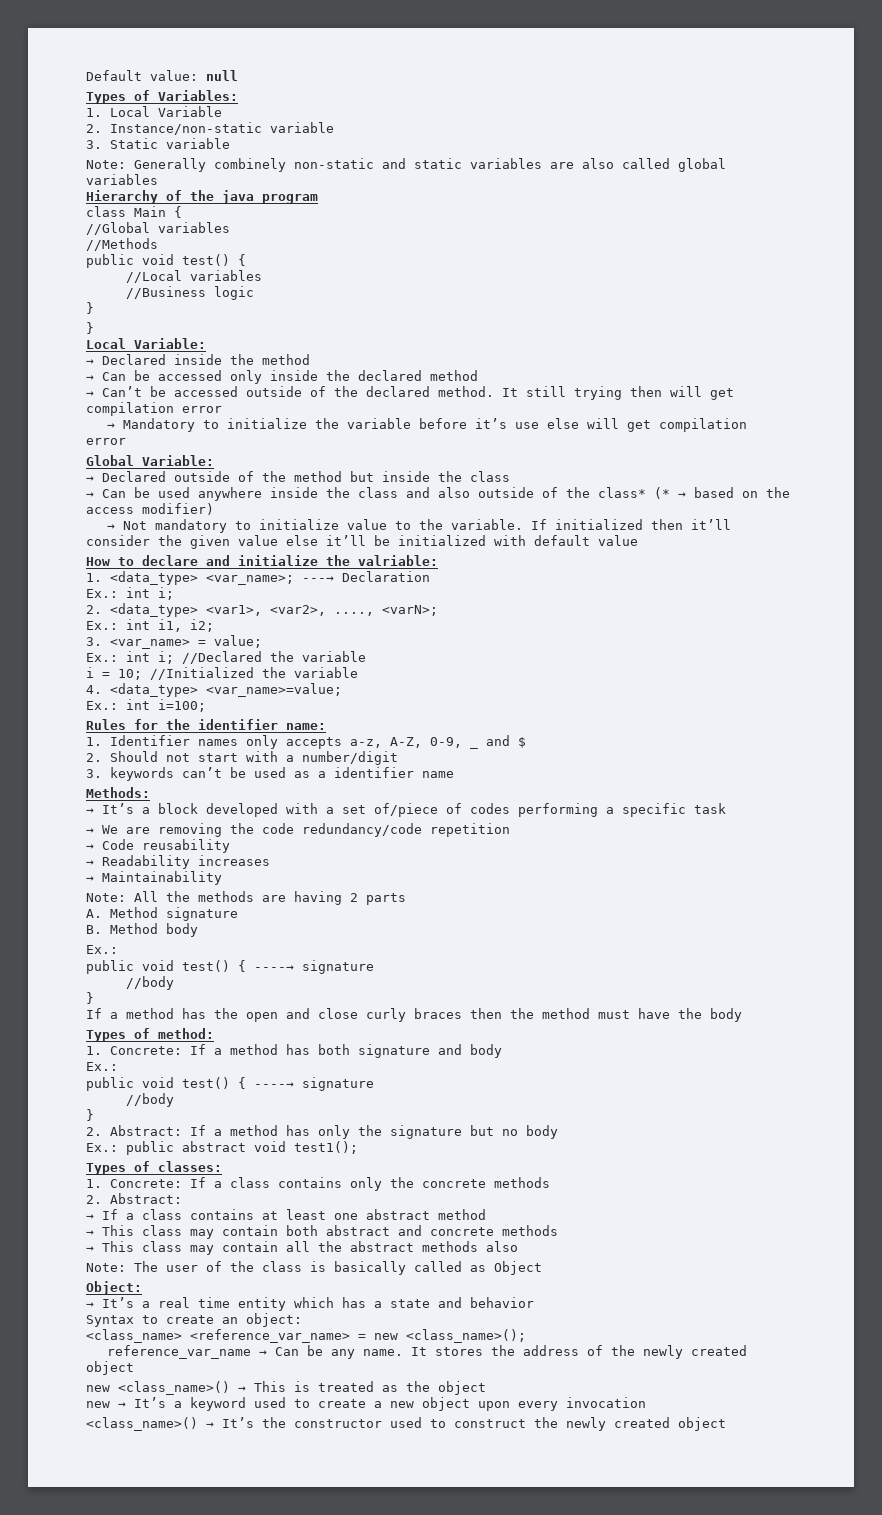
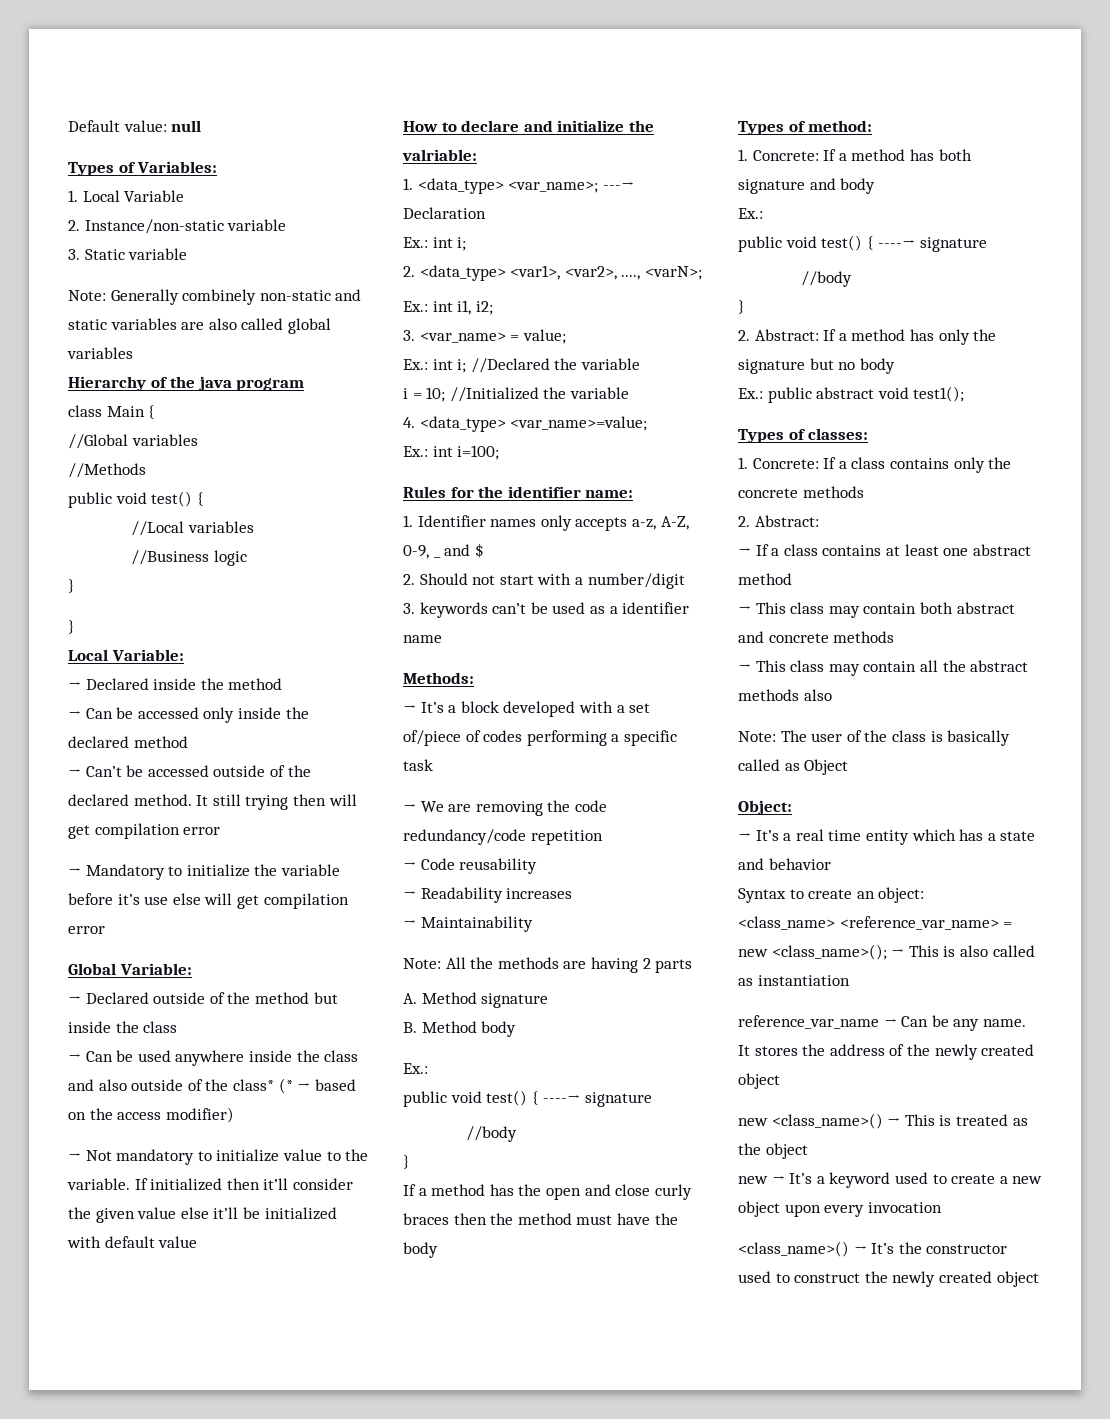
(526, 1336) none -> [891,945,1035,957] [738,975,850,986] → This is also called as instantiation

